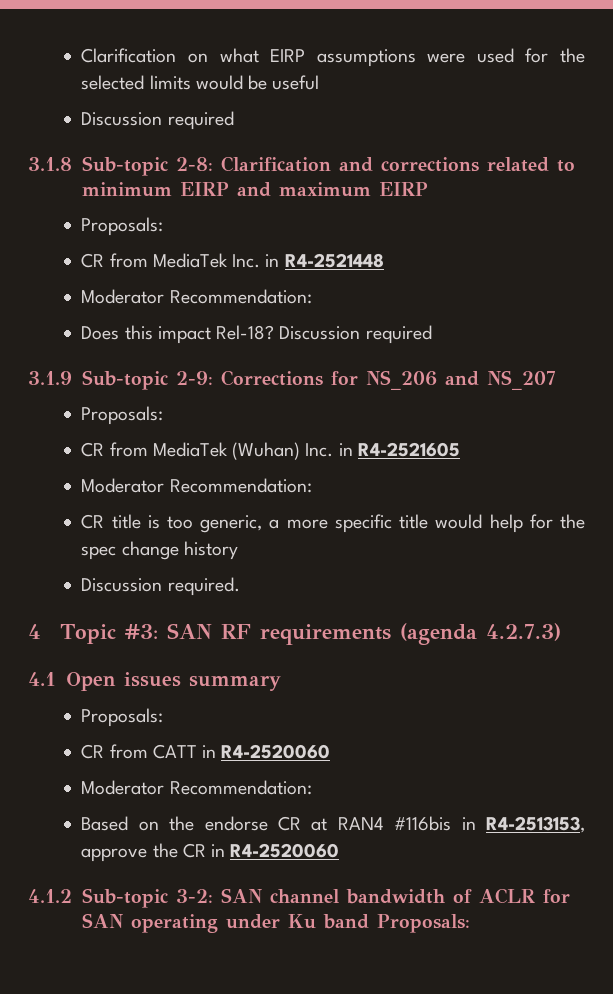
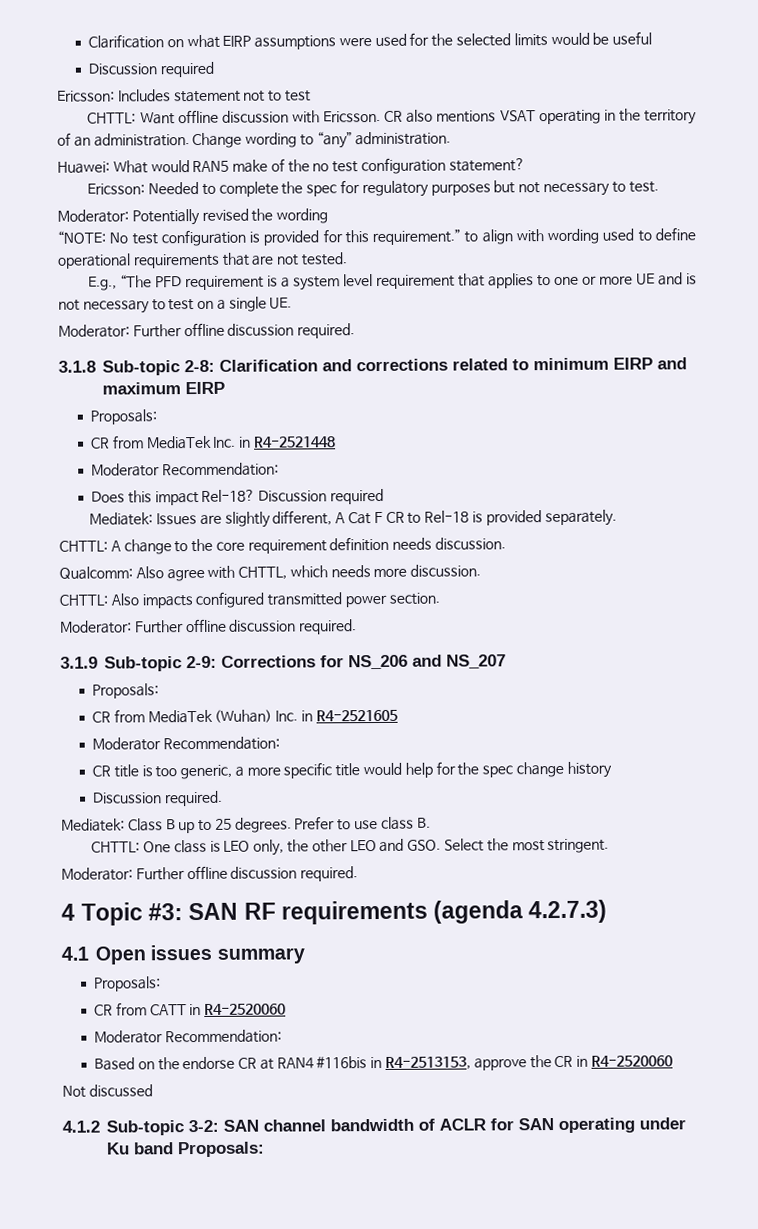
(234, 120) none -> [57,89,311,103] [87,108,698,125] [57,131,452,149] [57,157,525,175] [87,180,659,198] [57,208,329,226] [57,227,696,247] [57,252,348,269] [88,272,697,291] [58,296,293,314] [58,322,356,339] // Ericsson: Includes statement not to test // CHTTL: Want offline discussion with Ericsson. CR also mentions VSAT operating in the territory of an administration. Change wording to “any” administration. // Huawei: What would RAN5 make of the no test configuration statement? // Ericsson: Needed to complete the spec for regulatory purposes but not necessary to test. // Moderator: Potentially revised the wording // “NOTE: No test configuration is provided for this requirement.” to align with wording used to define operational requirements that are not tested. // E.g., “The PFD requirement is a system level requirement that applies to one or more UE and is not necessary to test on a single UE. // Moderator: Further offline discussion required.
(432, 334) none -> [89,509,617,528] [59,536,507,555] [59,564,482,582] [59,591,440,609] [60,618,358,635] // Mediatek: Issues are slightly different, A Cat F CR to Rel-18 is provided separately. // CHTTL: A change to the core requirement definition needs discussion. // Qualcomm: Also agree with CHTTL, which needs more discussion. // CHTTL: Also impacts configured transmitted power section. // Moderator: Further offline discussion required.
(240, 586) none -> [61,816,431,834] [91,838,610,856] [61,865,359,882] // Mediatek: Class B up to 25 degrees. Prefer to use class B. // CHTTL: One class is LEO only, the other LEO and GSO. Select the most stringent. // Moderator: Further offline discussion required.
(340, 850) none -> [62,1084,153,1098] // Not discussed

